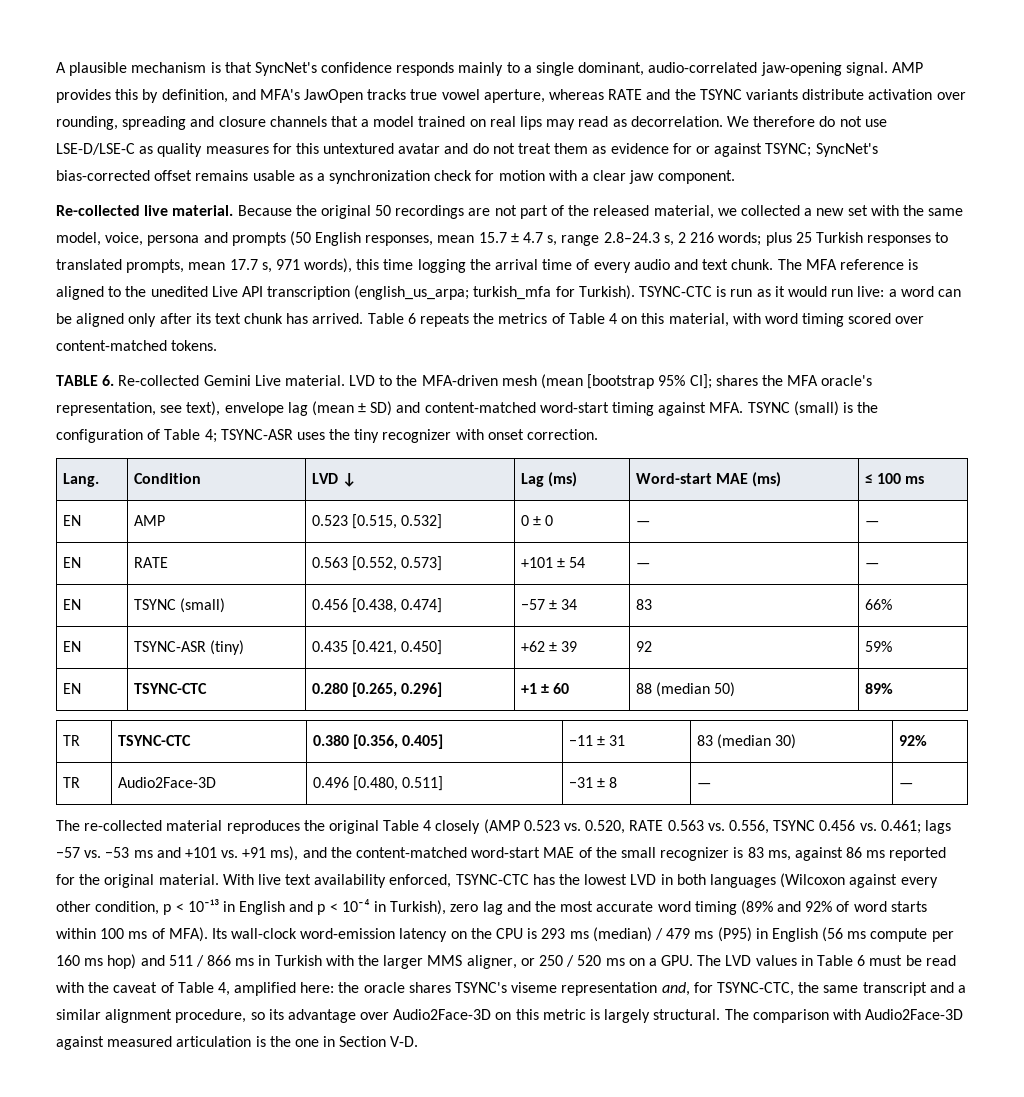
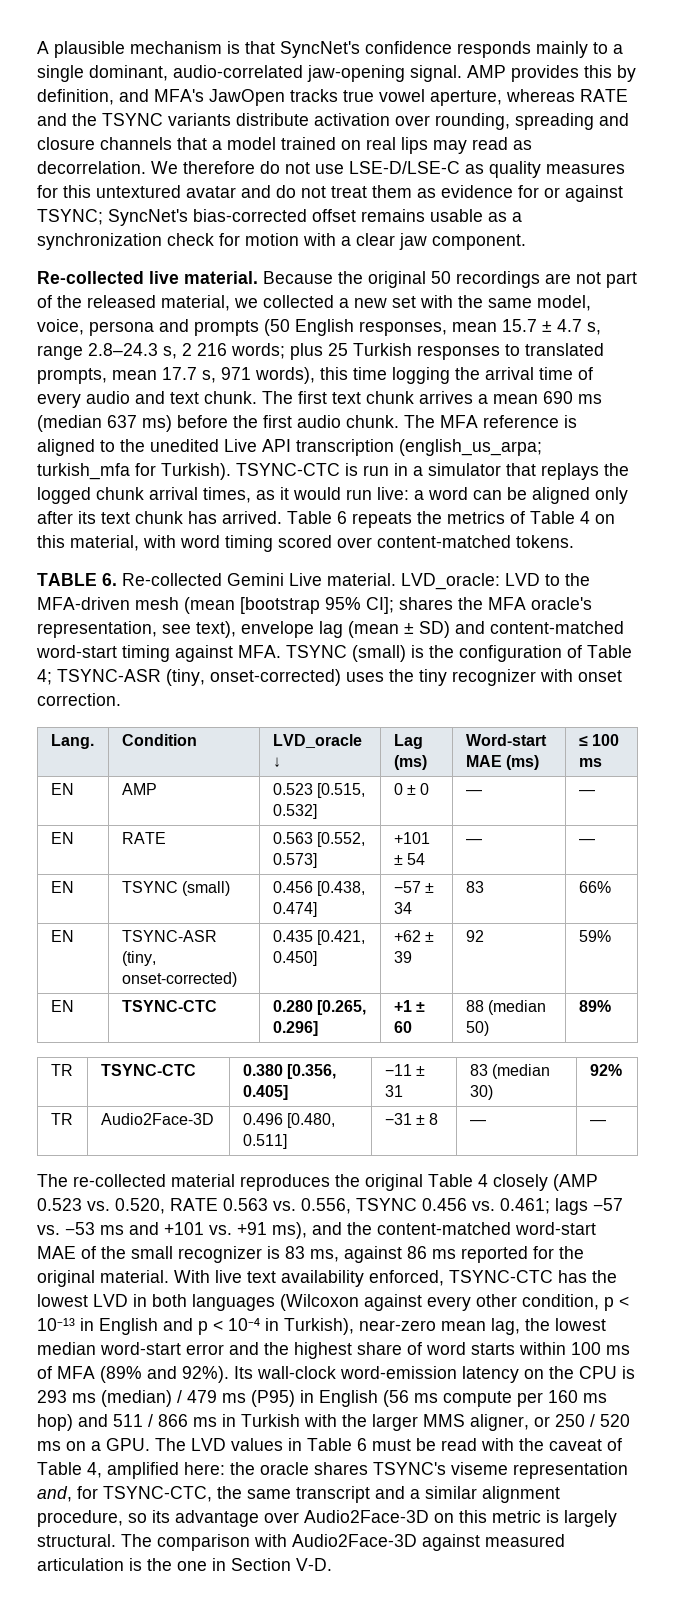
(802, 264) none -> [298,391,602,404] [37,415,435,432] first text chunk arrives a mean 690 ms (median 637 ms) before the first audio chunk. The
(753, 293) none -> [394,463,629,480] [37,487,251,504] in a simulator that replays the logged chunk arrival times,
(345, 380) none -> [401,573,500,590] LVD_oracle:
(293, 434) none -> [166,669,341,686] (tiny, onset-corrected)
[312,473,339,484] LVD -> [272,734,362,748] LVD_oracle
[210,640,245,655] (tiny) -> [121,951,156,966] [121,972,237,987] (tiny, onset-corrected)
[450,900,833,915] zero lag and the most accurate word timing (89% and 92% -> [359,1318,606,1335] [37,1342,402,1359] near-zero mean lag, the lowest median word-start error and the highest share
[168,927,208,942] MFA). -> [57,1366,229,1383] MFA (89% and 92%).

